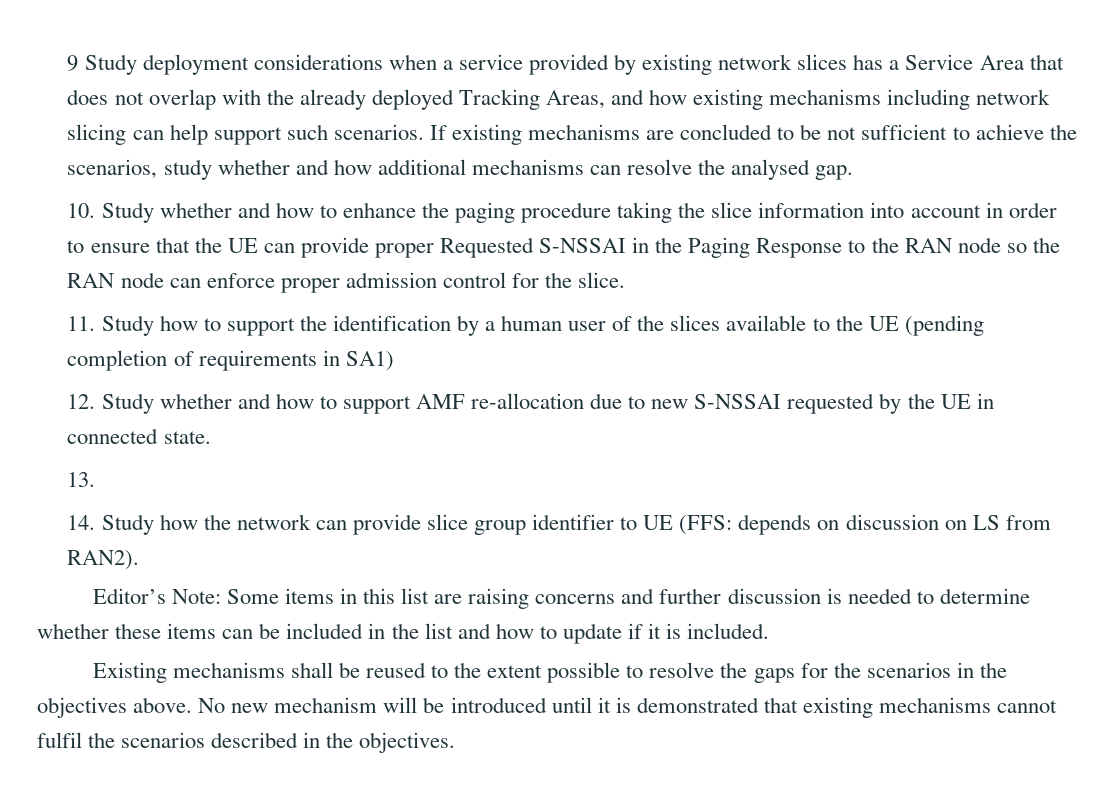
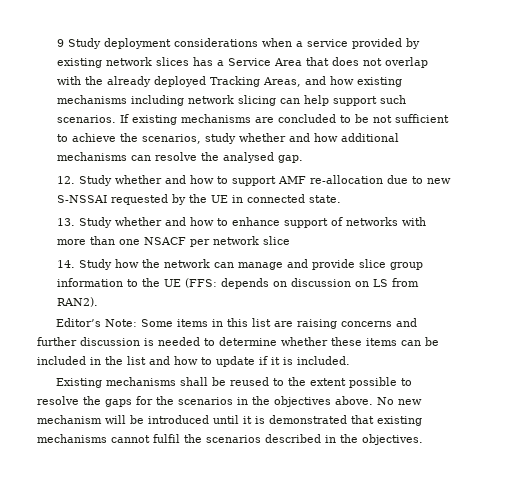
[67,202,1057,223] [67,237,1060,258] [67,272,626,293] [67,315,984,336] [67,350,394,371] // 10. Study whether and how to enhance the paging procedure taking the slice information into account in order to ensure that the UE can provide proper Requested S-NSSAI in the Paging Response to the RAN node so the RAN node can enforce proper admission control for the slice. // 11. Study how to support the identification by a human user of the slices available to the UE (pending completion of requirements in SA1) -> (304, 159) none
(96, 479) none -> [79,217,427,228] [57,236,291,247] Study whether and how to enhance support of networks with more than one NSACF per network slice
(347, 525) none -> [238,259,309,270] manage and
[532,514,638,530] identifier to -> [57,278,161,287] information to the

